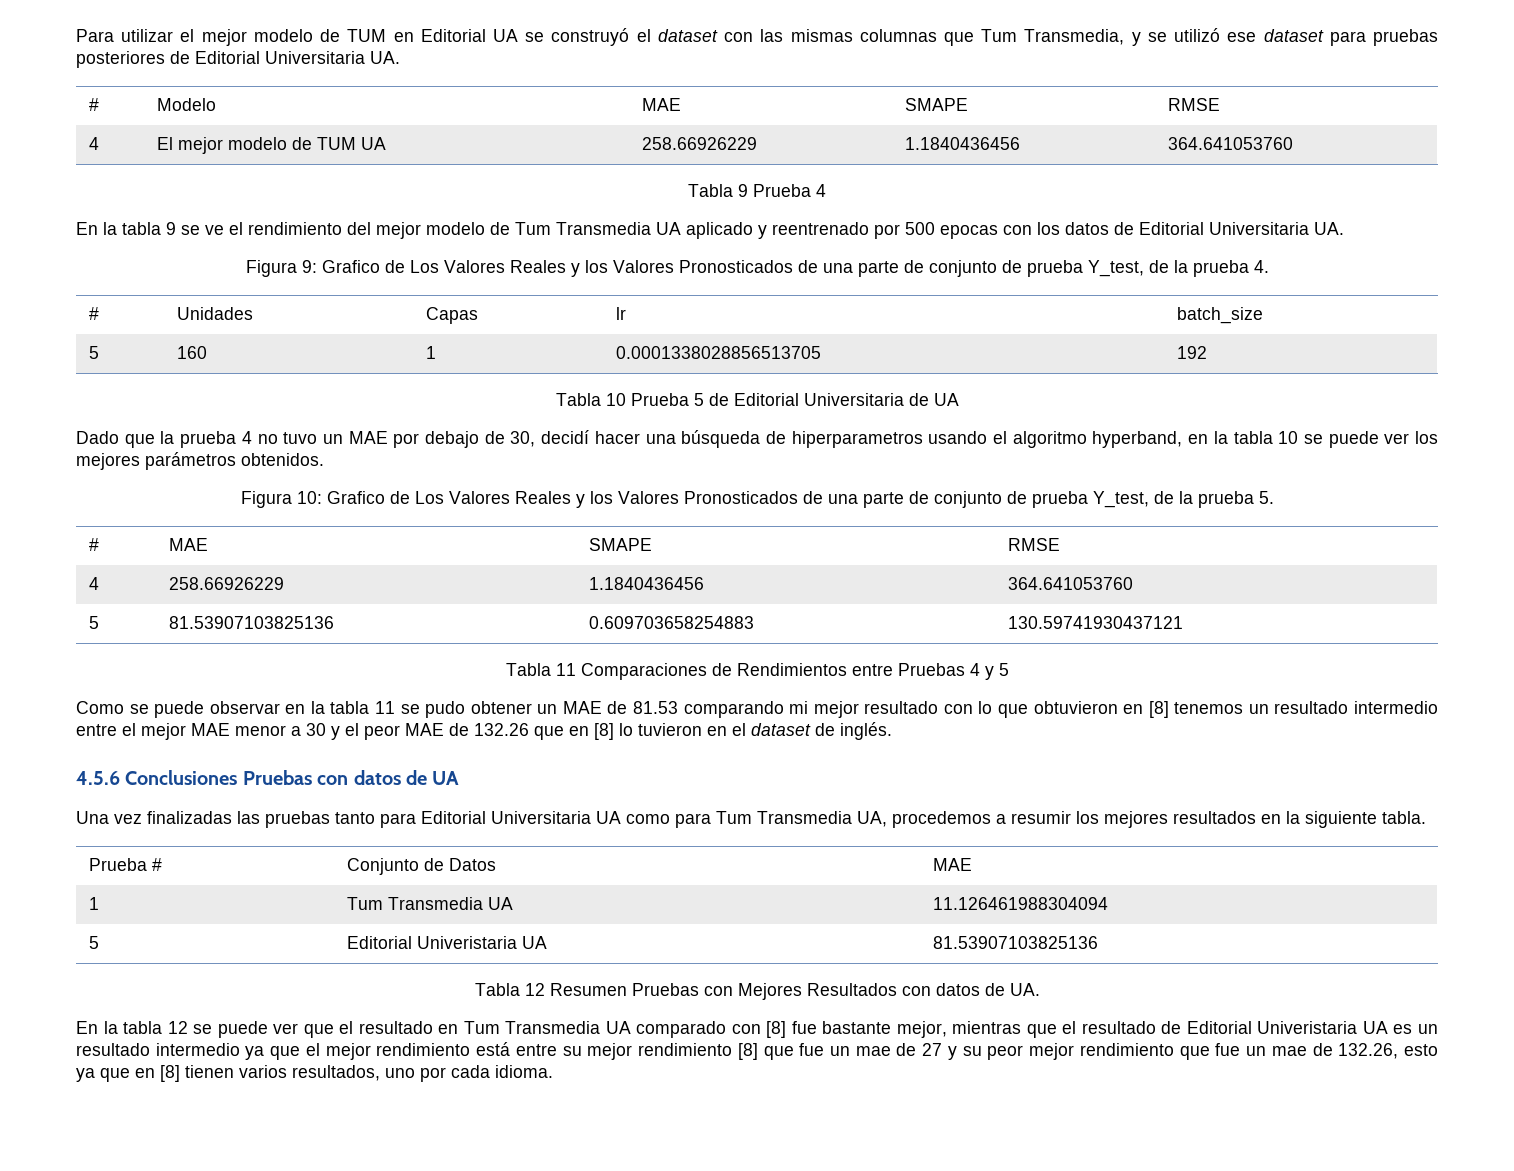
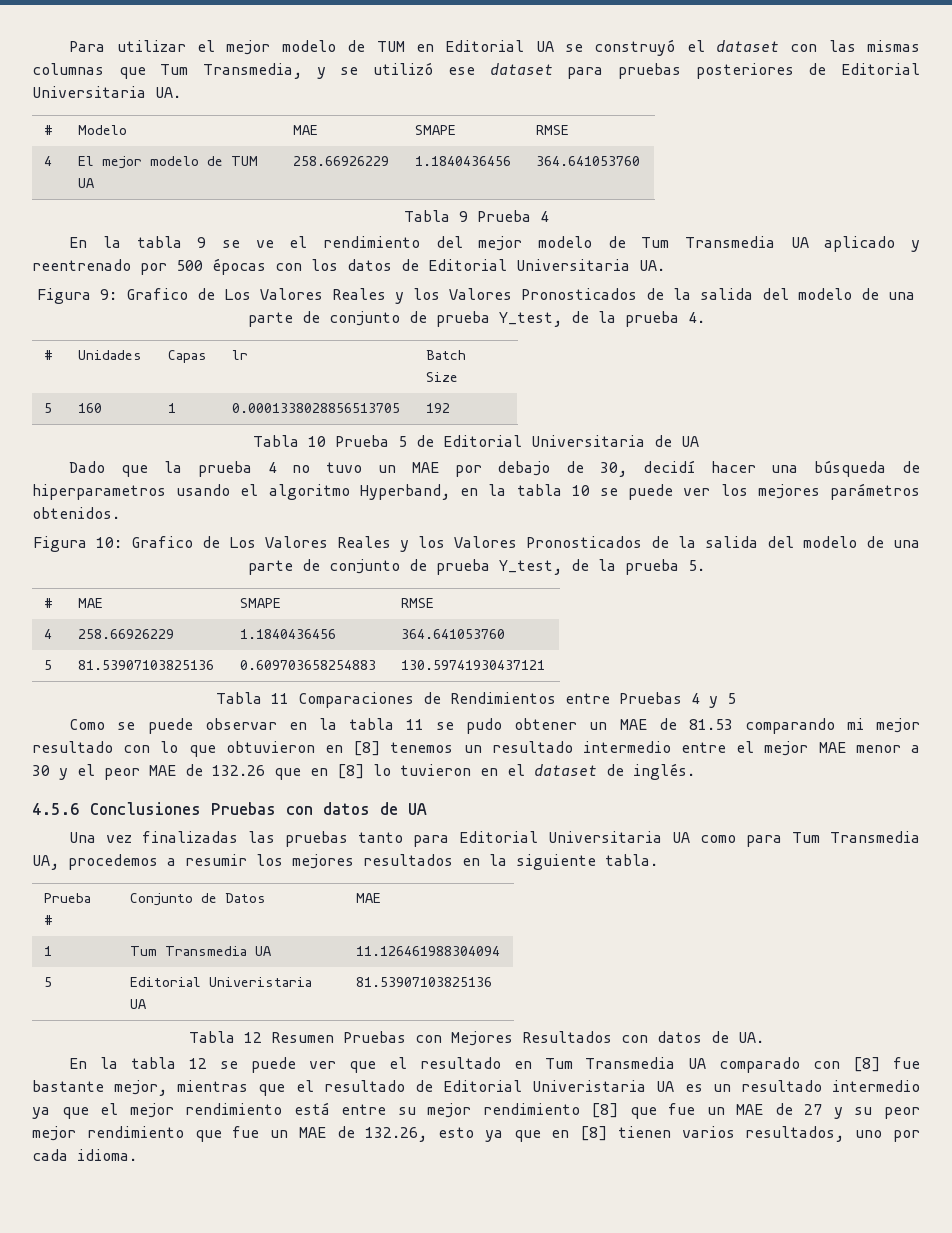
[940,225,998,239] epocas -> [212,258,266,275] épocas
(818, 266) none -> [673,288,879,300] la salida del modelo de
[1176,307,1263,324] batch_size -> [426,350,467,360] [426,372,459,382] Batch Size
[1092,431,1183,448] hyperband, -> [359,484,450,500] Hyperband,
(823, 497) none -> [677,536,884,548] la salida del modelo de
[855,1046,891,1056] mae -> [736,1104,764,1115] MAE
[1271,1046,1307,1056] mae -> [298,1127,326,1138] MAE

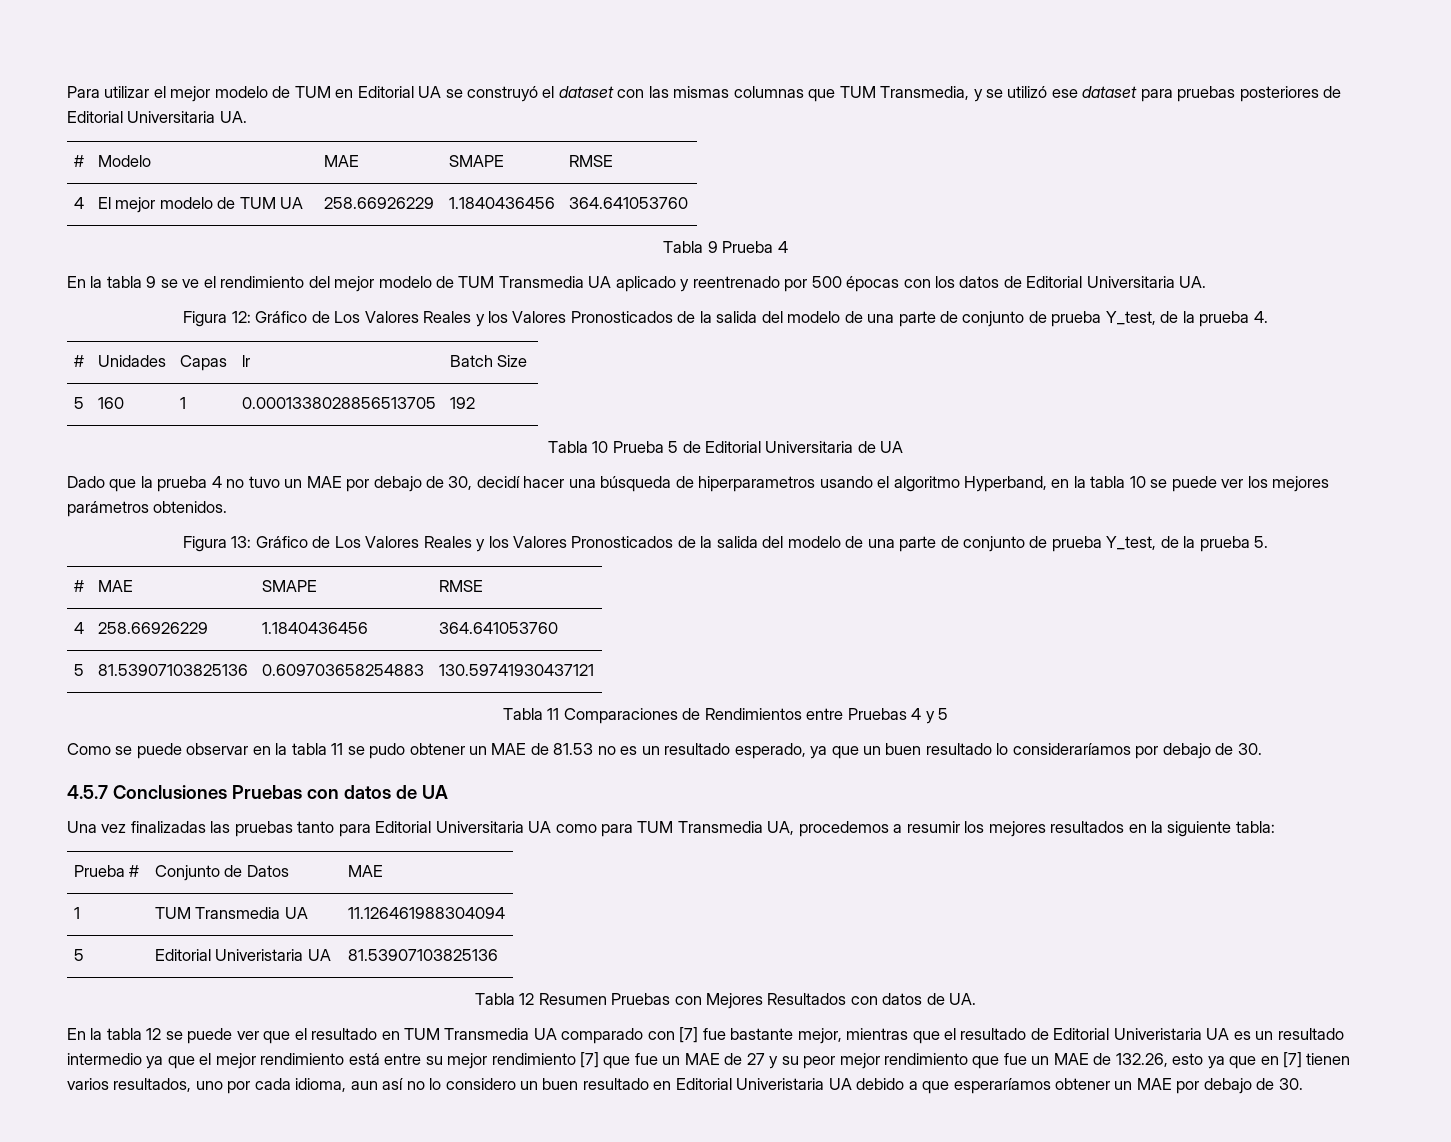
[160,64,189,75] Tum -> [839,86,876,98] TUM
[641,237,670,248] Tum -> [458,276,495,288] TUM
[100,288,188,300] 9: Grafico -> [231,311,308,323] 12: Gráfico
[95,536,193,548] 10: Grafico -> [231,536,308,548] 13: Gráfico
[744,718,920,734] [32,741,920,757] [32,763,695,780] [32,803,80,815] comparando mi mejor resultado con lo que obtuvieron en [8] tenemos un resultado intermedio entre el mejor MAE menor a 30 y el peor MAE de 132.26 que en [8] lo tuvieron en el dataset de inglés. // 4.5.6 -> [597,743,1262,759] [67,785,108,799] no es un resultado esperado, ya que un buen resultado lo consideraríamos por debajo de 30. // 4.5.7
[792,832,821,843] Tum -> [637,821,674,833] TUM
[605,854,658,866] tabla. -> [1235,821,1275,833] tabla:
[130,946,158,956] Tum -> [154,907,191,919] TUM
[544,1058,573,1069] Tum -> [404,1028,441,1040] TUM
[853,1057,881,1072] [8] -> [679,1027,699,1043] [7]
[591,1103,619,1118] [8] -> [580,1052,600,1068] [7]
[580,1126,608,1141] [8] -> [1283,1052,1303,1068] [7]
[77,1149,137,1161] idioma. -> [295,1078,1303,1094] idioma, aun así no lo considero un buen resultado en Editorial Univeristaria UA debido a que esperaríamos obtener un MAE por debajo de 30.

